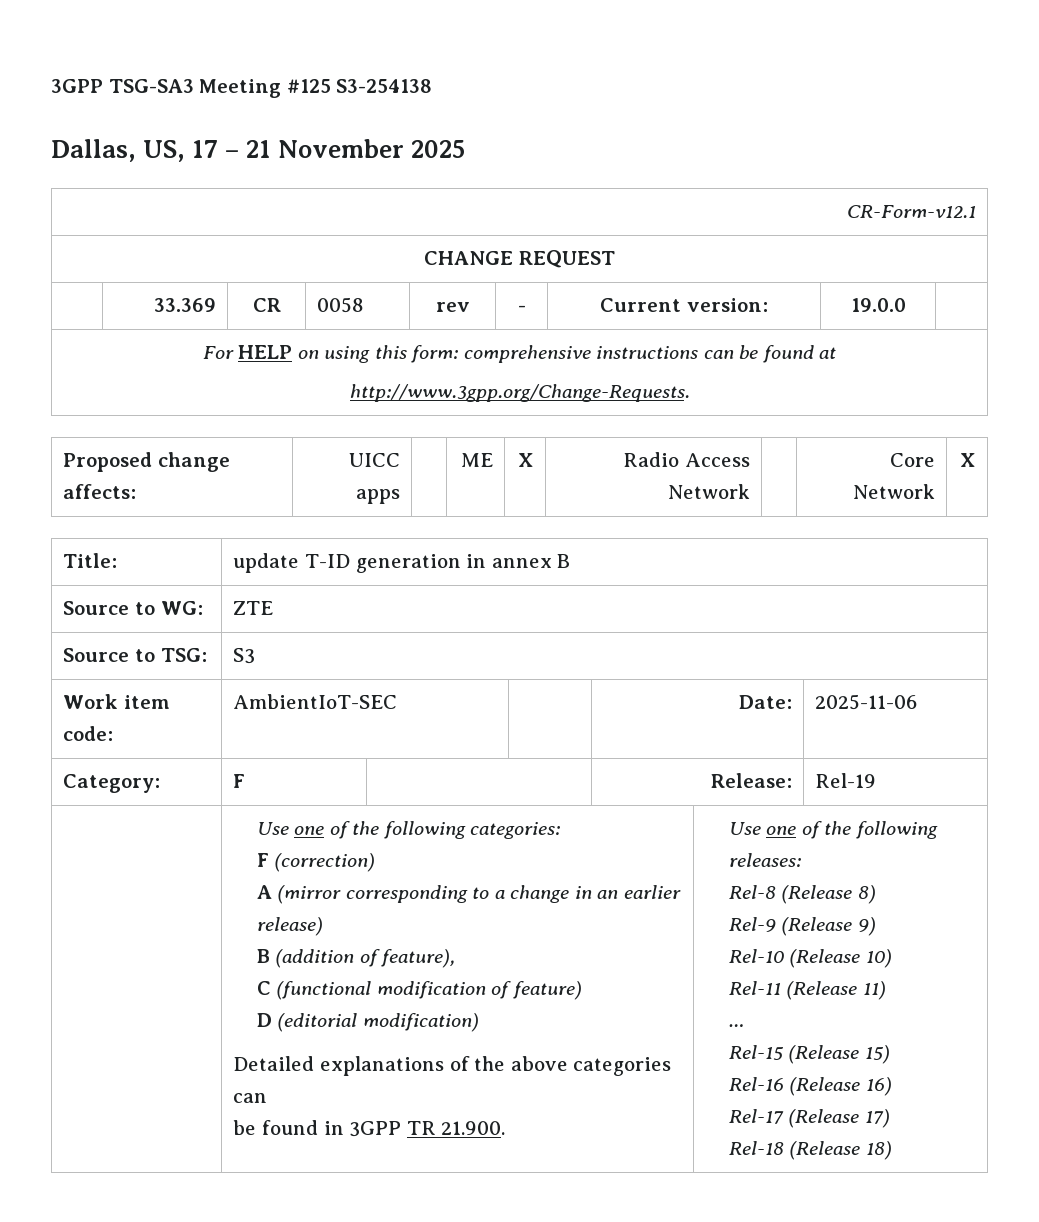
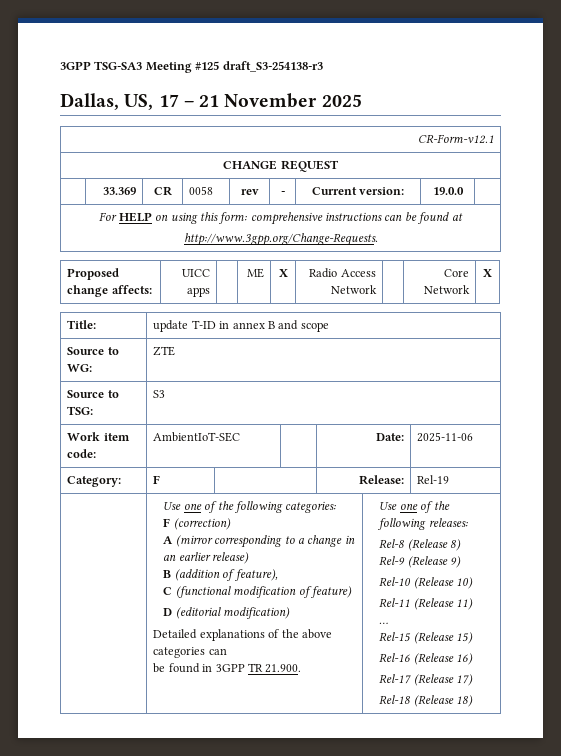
[336,79,433,93] S3-254138 -> [222,61,323,72] draft_S3-254138-r3
[355,554,461,573] generation -> (216, 324) none
(571, 561) none -> [278,320,329,332] and scope

